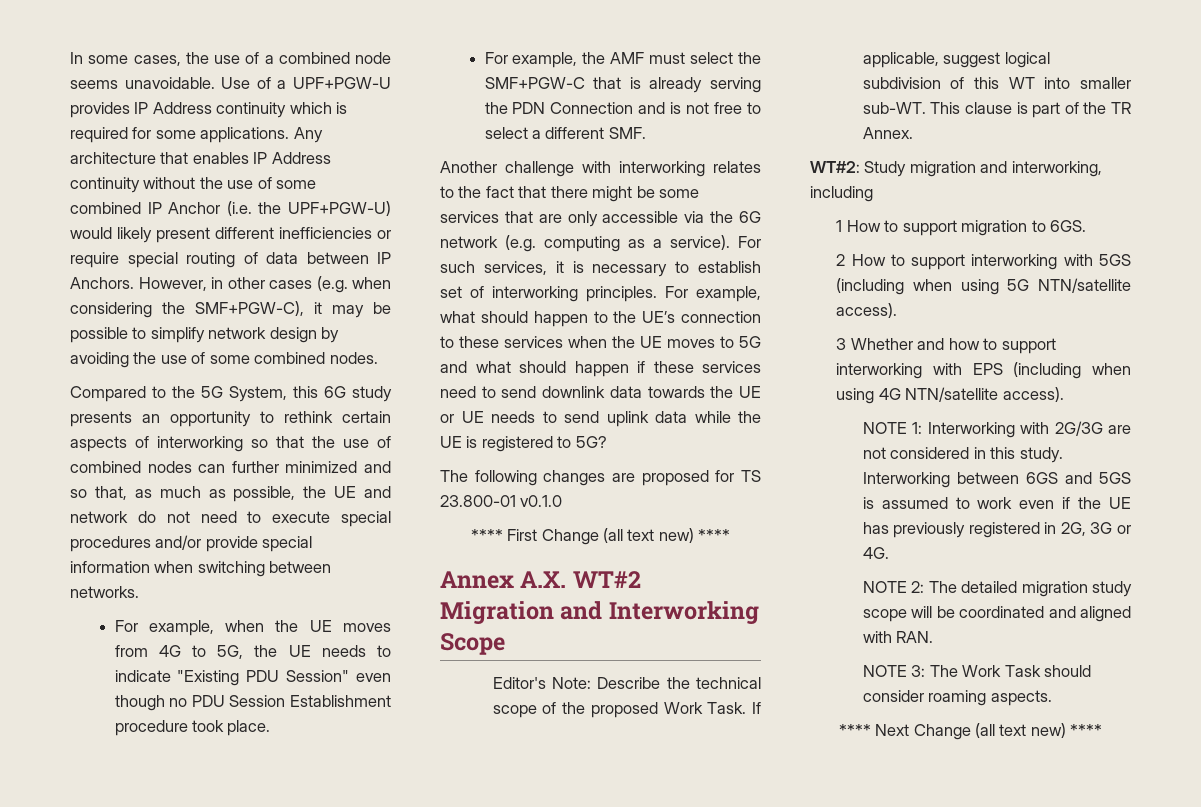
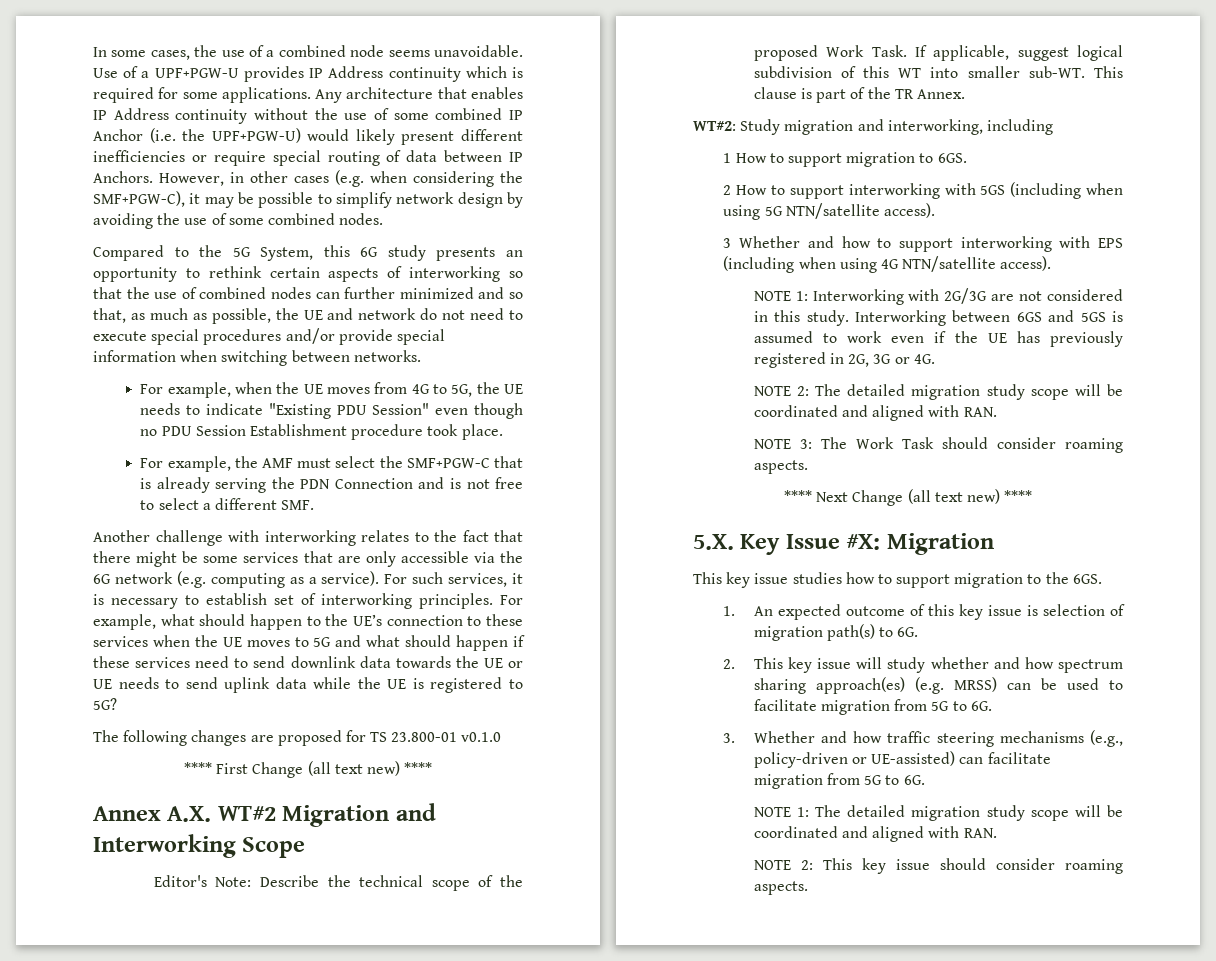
(1103, 730) none -> [693,533,994,555] [693,572,1102,588] [723,604,1125,620] [753,624,919,641] [723,657,1123,673] [753,677,1123,694] [753,699,992,715] [723,730,1123,747] [753,751,1051,768] [753,773,925,789] [753,805,1123,821] [753,826,997,842] [753,858,1123,874] [753,881,808,895] // 5.X. Key Issue #X: Migration // This key issue studies how to support migration to the 6GS. // 1. An expected outcome of this key issue is selection of migration path(s) to 6G. // 2. This key issue will study whether and how spectrum sharing approach(es) (e.g. MRSS) can be used to facilitate migration from 5G to 6G. // 3. Whether and how traffic steering mechanisms (e.g., policy-driven or UE-assisted) can facilitate migration from 5G to 6G. // NOTE 1: The detailed migration study scope will be coordinated and aligned with RAN. // NOTE 2: This key issue should consider roaming aspects.

